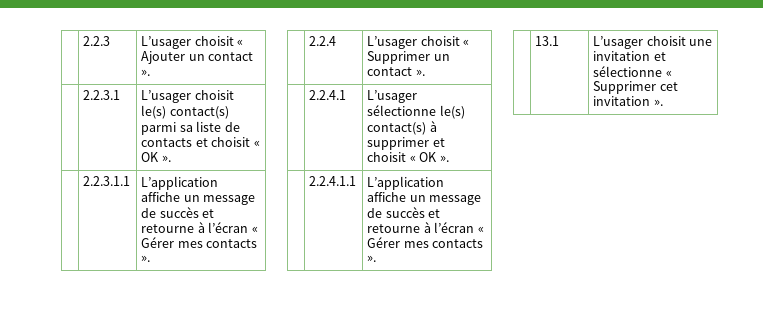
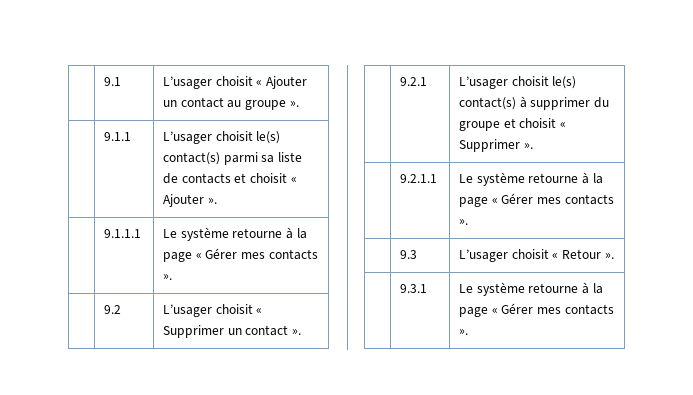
[83,36,111,46] | 2.2.3 -> [104,77,122,86] | 9.1
[141,69,151,76] [83,90,121,100] ». // | 2.2.3.1 -> [227,100,299,110] [104,132,132,141] au groupe ». // | 9.1.1
[141,152,171,162] [83,176,131,186] [141,176,219,190] [141,192,256,205] [141,207,215,218] [141,222,258,233] [141,237,258,248] [141,255,151,262] [309,36,337,46] OK ». // | 2.2.3.1.1 | L’application affiche un message de succès et retourne à l’écran « Gérer mes contacts ». // | 2.2.4 -> [163,194,217,207] [104,229,142,238] [163,227,307,241] [163,248,318,262] [163,274,173,280] [104,305,122,314] Ajouter ». // | 9.1.1.1 | Le système retourne à la page « Gérer mes contacts ». // | 9.2
[309,90,347,100] [367,90,418,103] [367,105,437,116] 2.2.4.1 | L’usager sélectionne -> [400,77,428,86] [459,76,549,89] 9.2.1 | L’usager choisit
[432,138,445,147] [367,152,449,162] [309,176,357,186] [367,176,445,190] [367,192,482,205] [367,207,441,218] [367,222,484,233] [367,237,484,248] [367,255,377,262] [535,36,560,46] [593,36,713,49] [593,51,666,61] [593,66,672,77] [593,81,678,94] [593,96,651,106] et choisit « OK ». // | 2.2.4.1.1 | L’application affiche un message de succès et retourne à l’écran « Gérer mes contacts ». // | 13.1 | L’usager choisit une invitation et sélectionne « Supprimer cet invitation -> [594,97,610,108] [459,118,567,131] [459,139,533,152] [400,174,438,183] [459,172,603,186] [459,193,614,207] [459,219,469,225] [400,250,418,259] [459,249,614,262] [400,284,428,293] [459,282,603,296] [459,303,614,317] du groupe et choisit « Supprimer ». // | 9.2.1.1 | Le système retourne à la page « Gérer mes contacts ». // | 9.3 | L’usager choisit « Retour ». // | 9.3.1 | Le système retourne à la page « Gérer mes contacts

